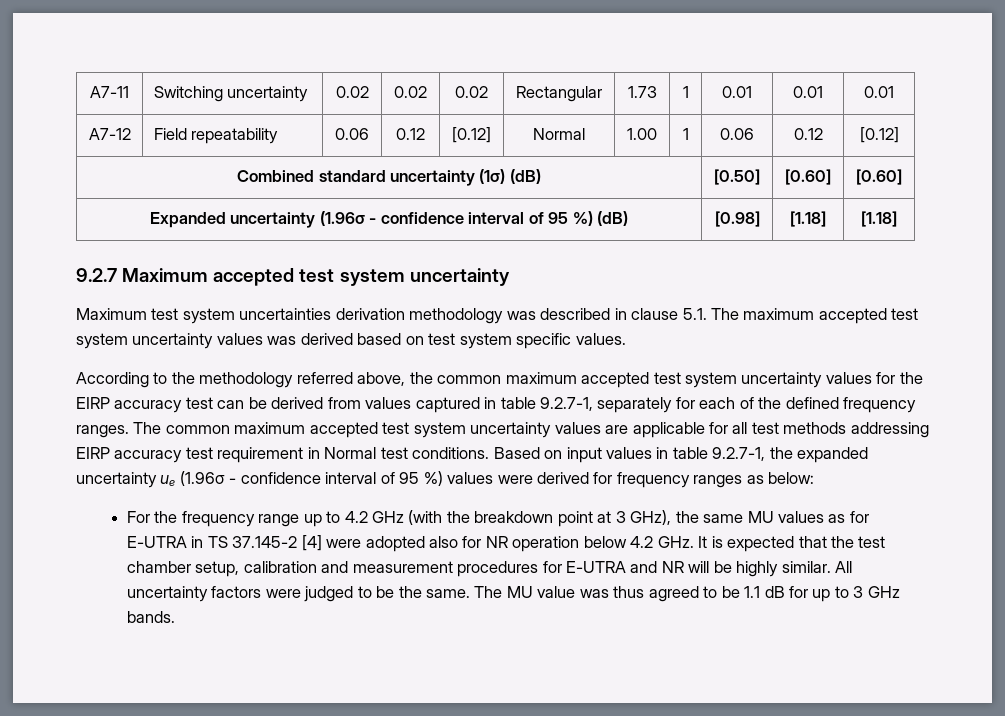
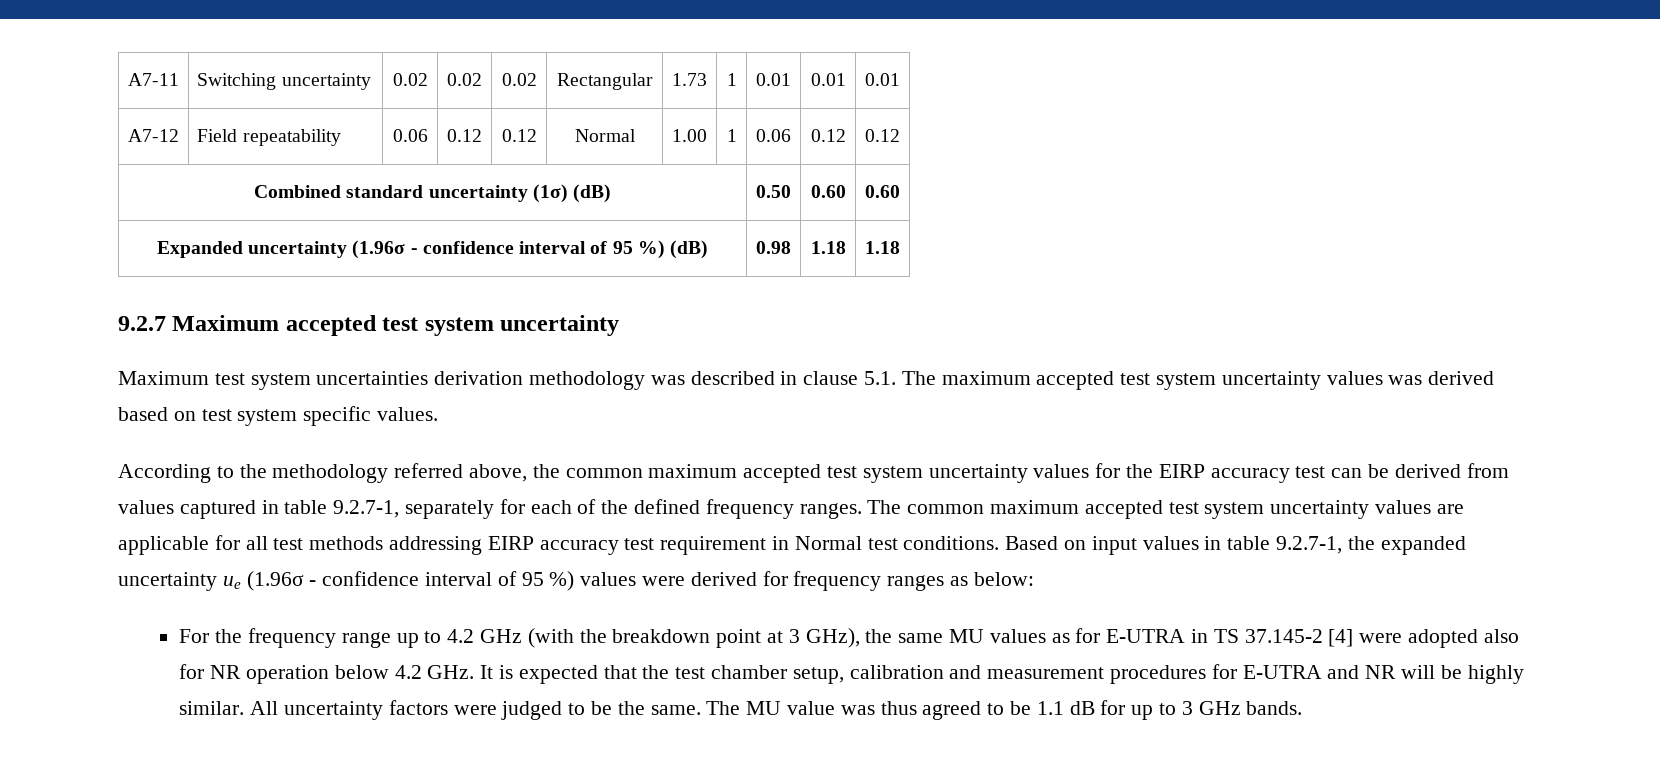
[452,127,491,143] [0.12] -> [501,129,537,142] 0.12
[859,127,899,143] [0.12] -> [865,129,900,142] 0.12
[714,169,760,185] [785,169,831,185] [856,169,902,185] [0.50] | [0.60] | [0.60] -> [756,185,791,198] [810,185,846,198] [865,185,900,198] 0.50 | 0.60 | 0.60
[714,211,760,227] [790,211,826,227] [861,211,897,227] [0.98] | [1.18] | [1.18] -> [756,241,791,254] [810,241,846,254] [865,241,900,254] 0.98 | 1.18 | 1.18

